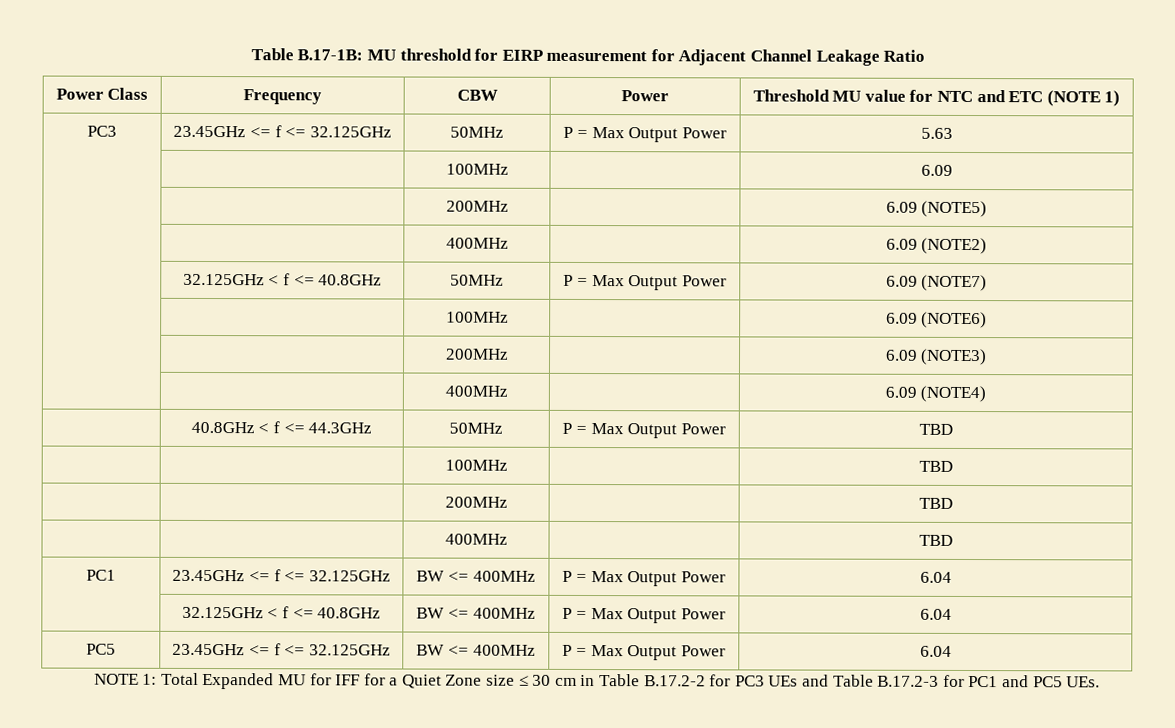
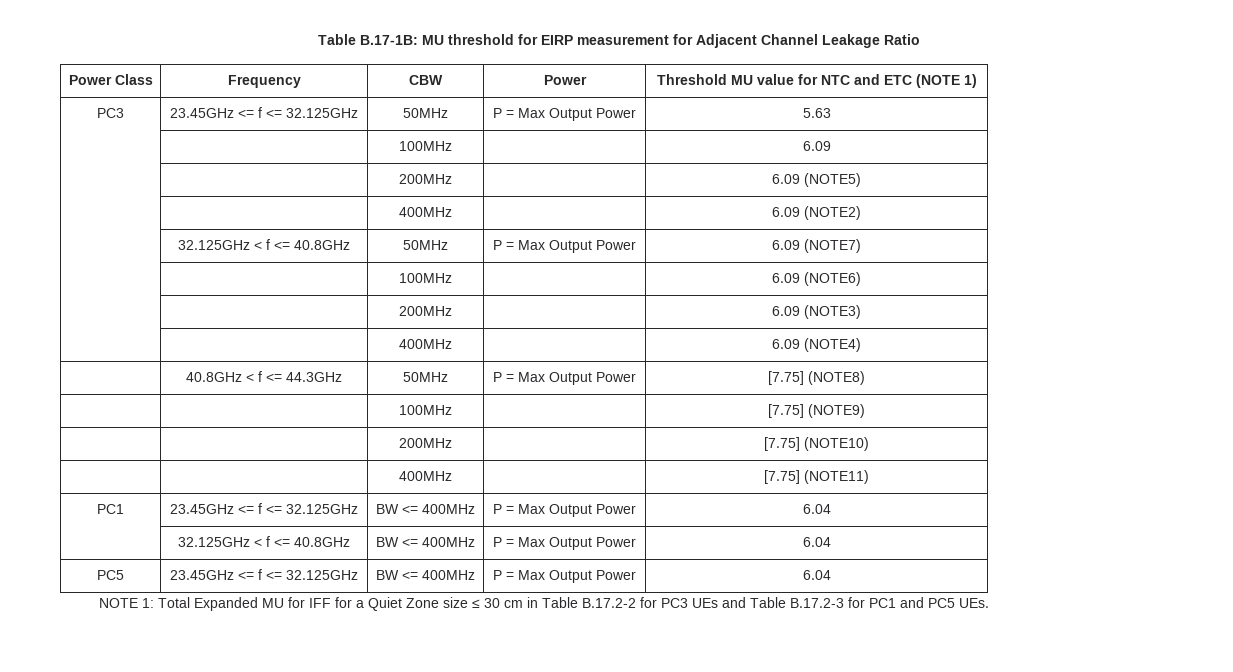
[918,423,953,435] [444,459,508,471] [918,460,953,472] [444,496,508,508] [918,497,953,509] [444,533,508,545] [918,534,953,546] TBD // | | 100MHz | | TBD // | | 200MHz | | TBD // | | 400MHz | | TBD -> [768,371,865,385] [399,405,452,415] [768,404,865,418] [399,438,452,448] [764,437,869,451] [399,471,452,481] [764,470,869,484] [7.75] (NOTE8) // | | 100MHz | | [7.75] (NOTE9) // | | 200MHz | | [7.75] (NOTE10) // | | 400MHz | | [7.75] (NOTE11)

